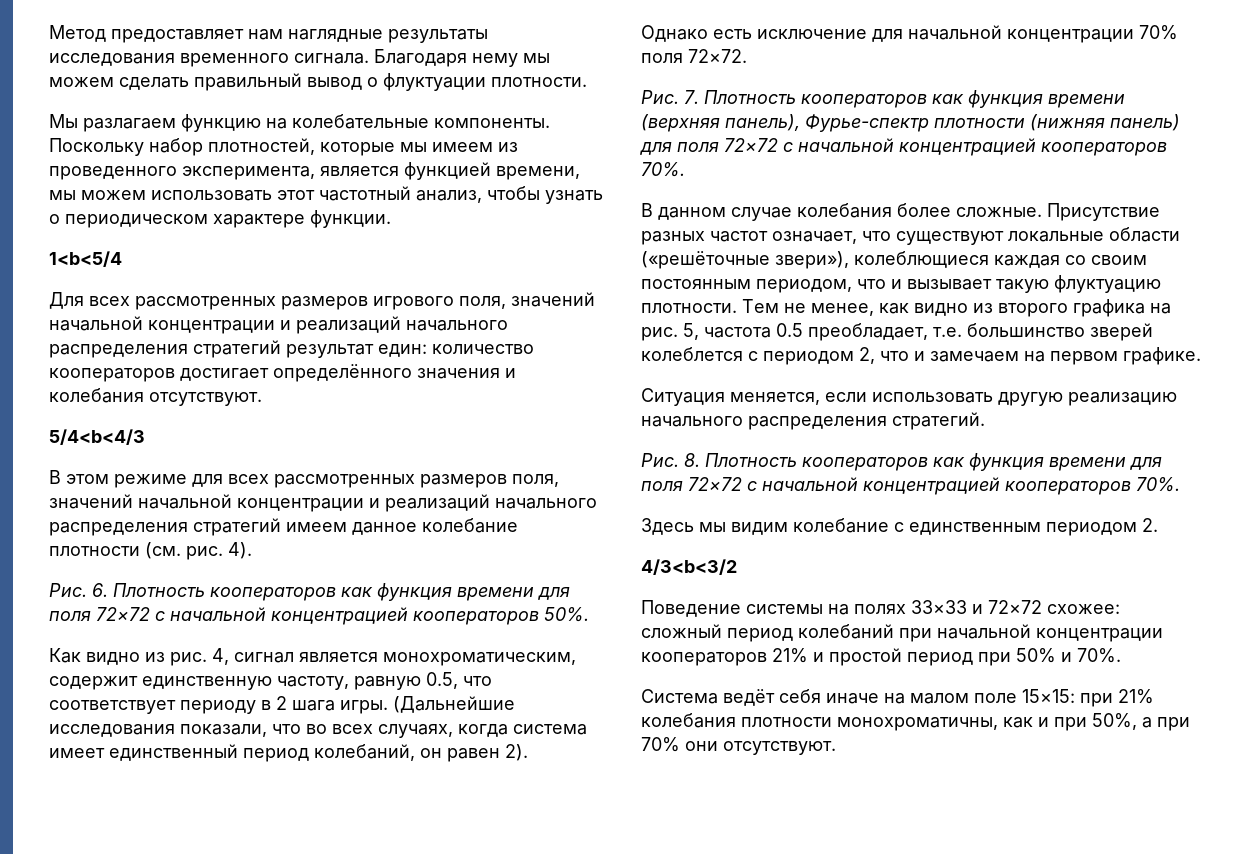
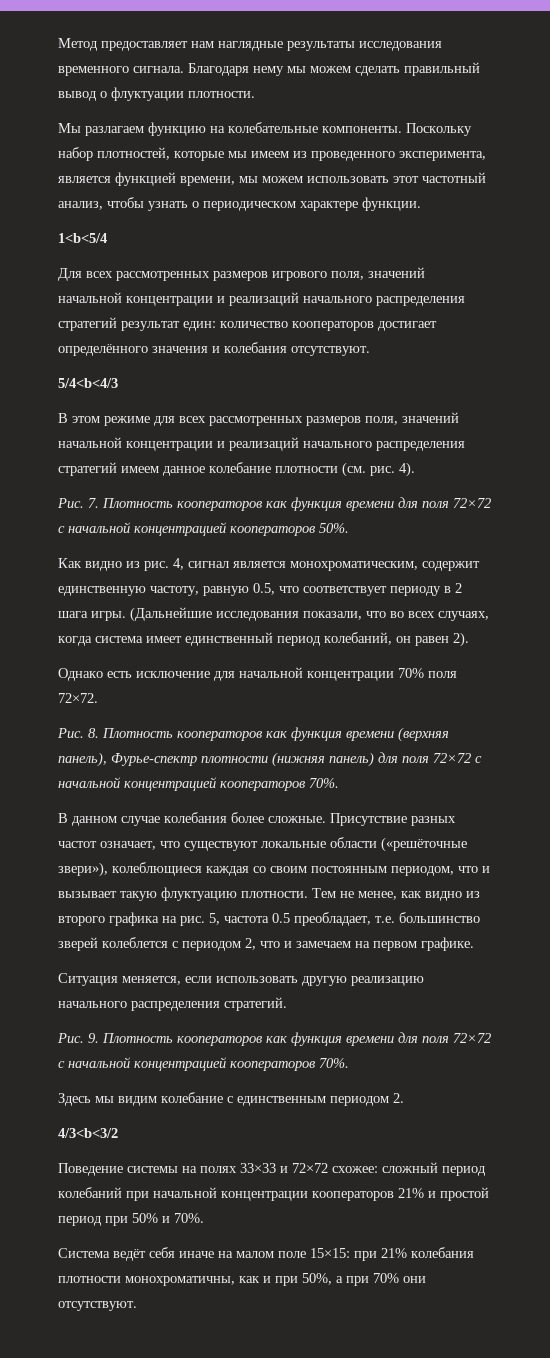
[92,583,108,597] 6. -> [88,498,99,508] 7.
[684,90,699,104] 7. -> [88,728,99,738] 8.
[684,453,700,467] 8. -> [88,1033,99,1043] 9.

